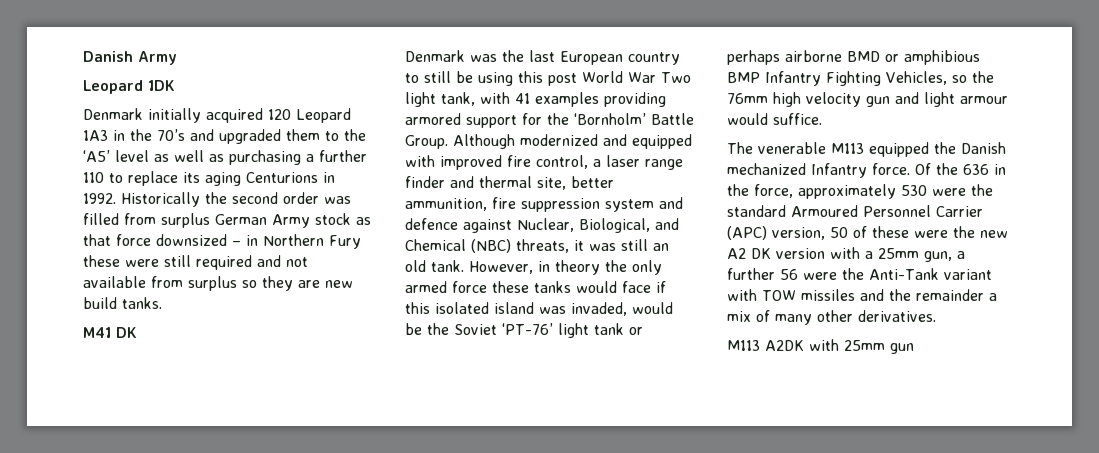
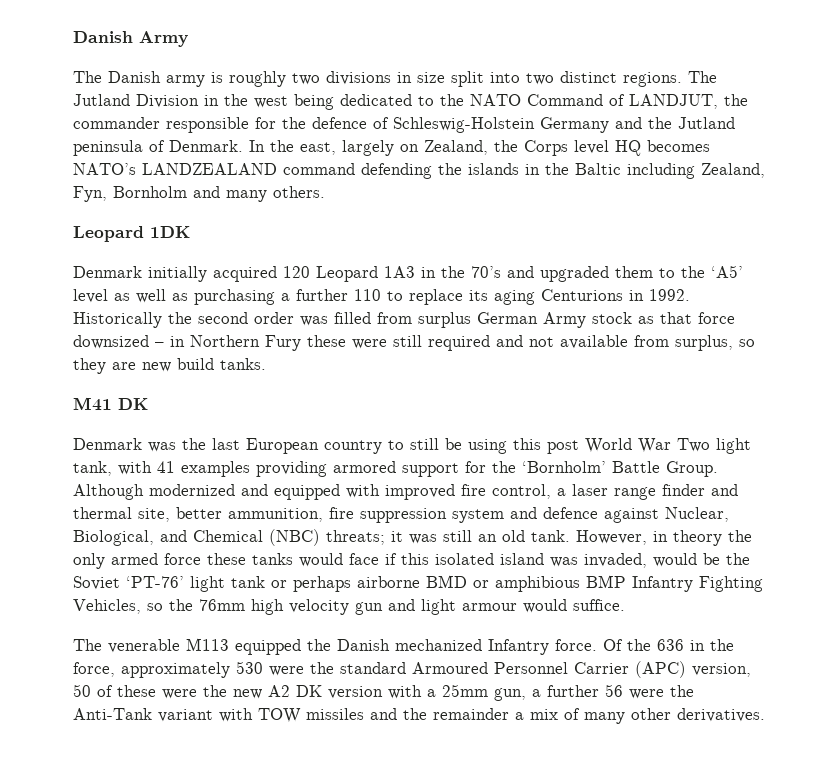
(177, 58) none -> [73,71,717,87] [73,94,748,110] [73,117,735,133] [73,140,710,156] [73,163,765,179] [73,186,325,202] // The Danish army is roughly two divisions in size split into two distinct regions. The Jutland Division in the west being dedicated to the NATO Command of LANDJUT, the commander responsible for the defence of Schleswig-Holstein Germany and the Jutland peninsula of Denmark. In the east, largely on Zealand, the Corps level HQ becomes NATO’s LANDZEALAND command defending the islands in the Baltic including Zealand, Fyn, Bornholm and many others.
[188,276,237,291] surplus -> [675,335,733,351] surplus,
[516,239,569,253] threats, -> [326,530,385,545] threats;
[727,339,914,354] // M113 A2DK with 25mm gun -> (765, 715) none

